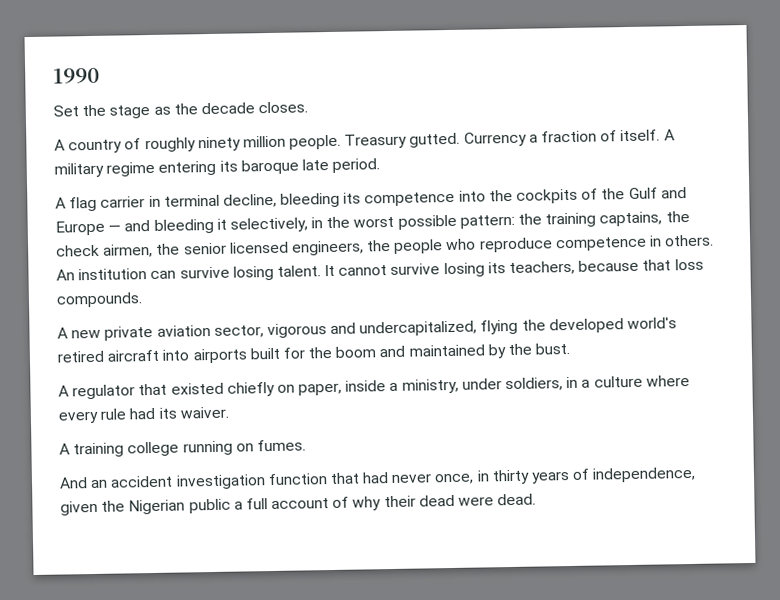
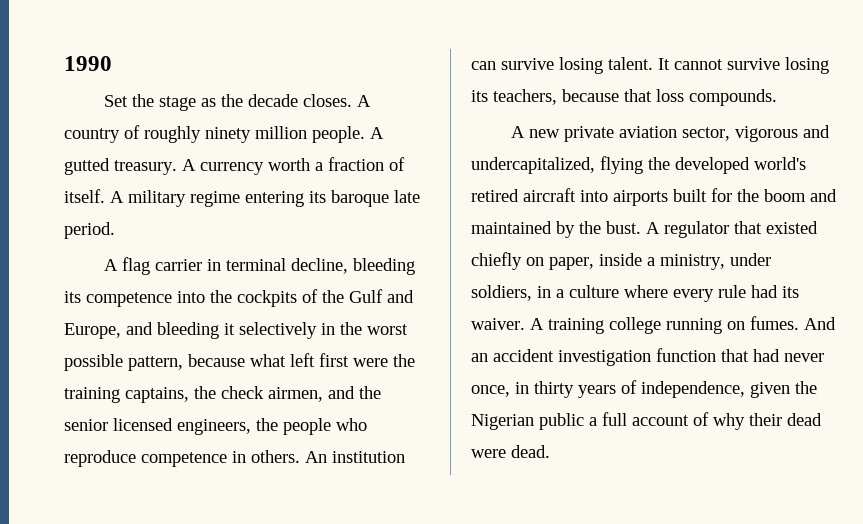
(309, 107) // -> (353, 100) none
[344,131,527,149] Treasury gutted. Currency -> [370,127,384,139] [64,158,310,175] A gutted treasury. A currency worth
[55,220,122,236] Europe — -> [64,323,121,339] Europe,
[229,217,308,233] selectively, -> [239,322,317,339] selectively
[459,214,515,229] pattern: -> [128,353,388,371] pattern, because what left first were
(154, 250) none -> [328,386,355,399] and
(571, 348) // -> (641, 227) none
(229, 412) // -> (525, 324) none
(306, 445) // -> (799, 323) none

